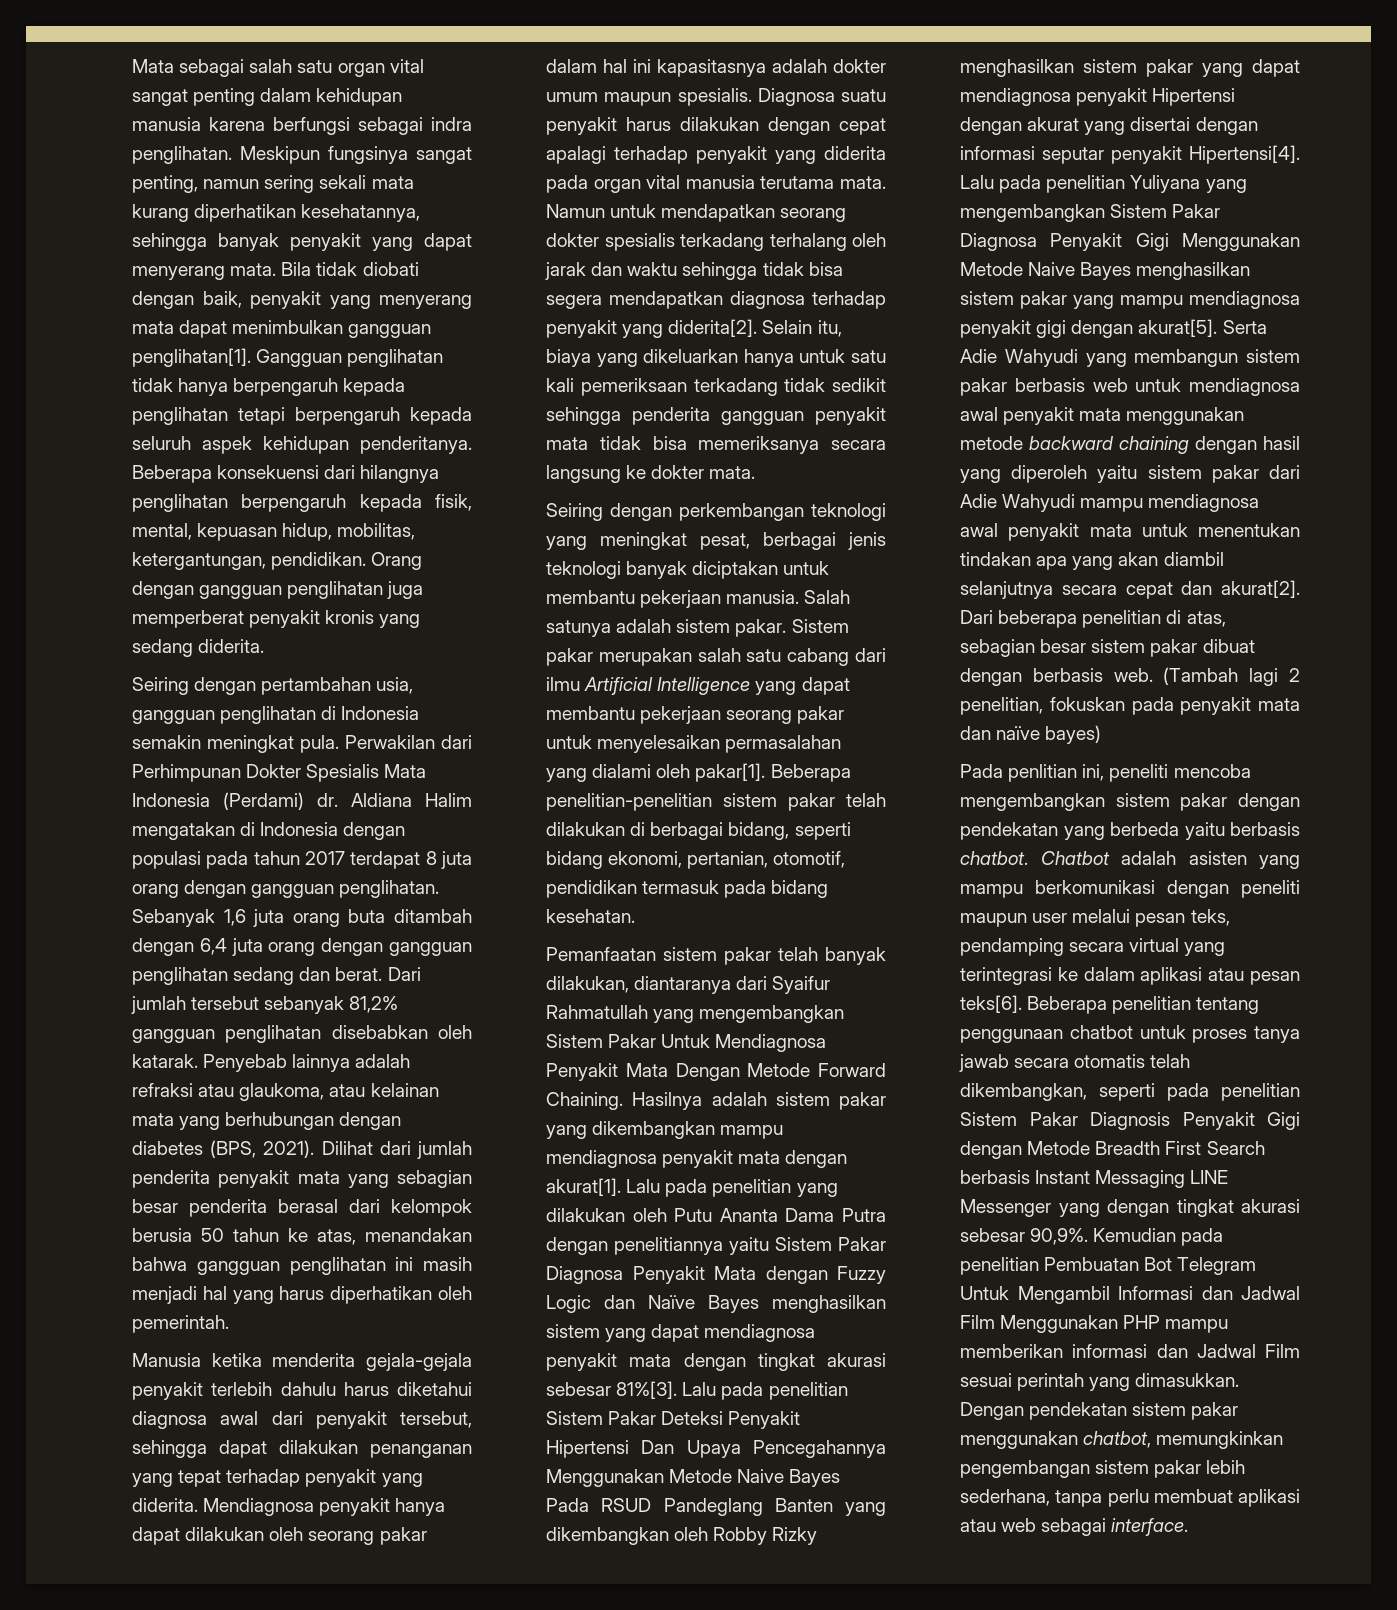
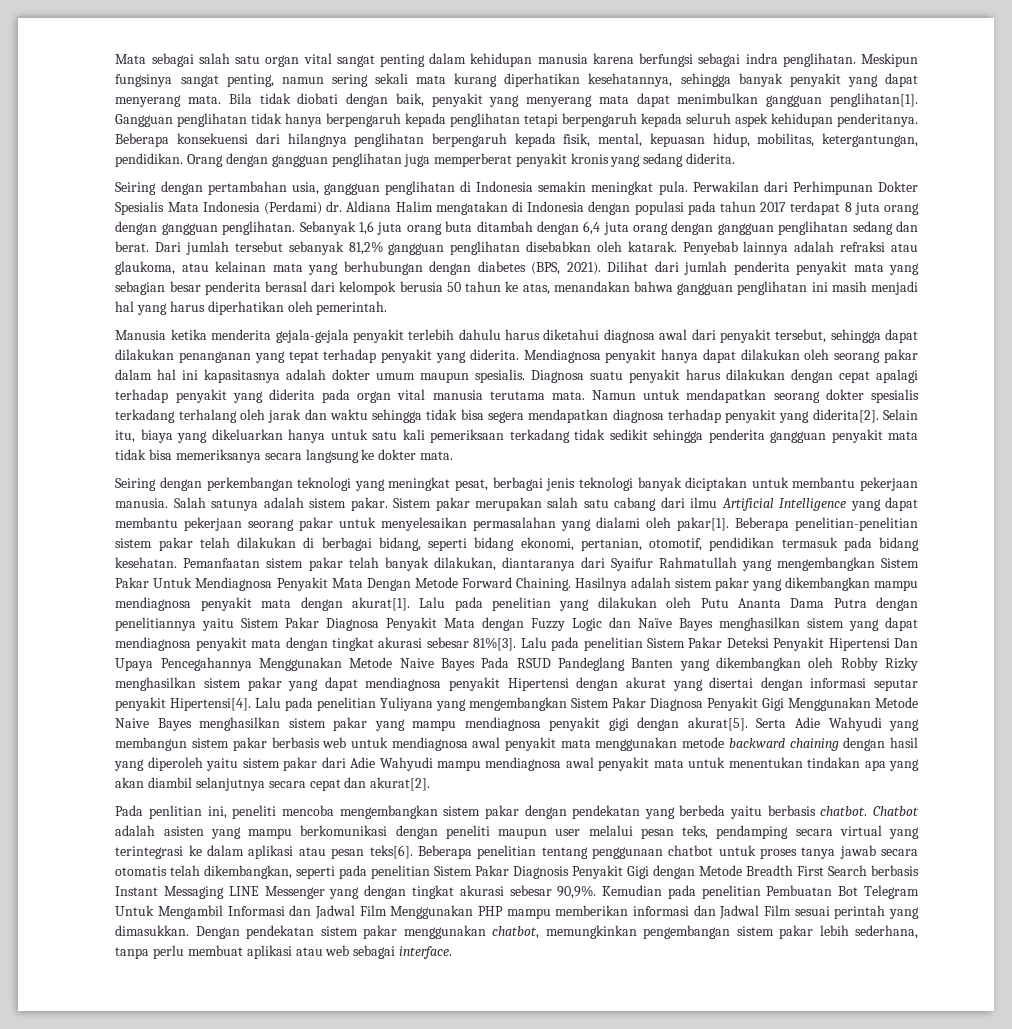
(635, 916) // -> (178, 562) none
[959,610,1226,628] [959,639,1255,657] [959,667,1300,686] [959,697,1300,715] [959,725,1102,744] Dari beberapa penelitian di atas, sebagian besar sistem pakar dibuat dengan berbasis web. (Tambah lagi 2 penelitian, fokuskan pada penyakit mata dan naïve bayes) -> (431, 784) none

